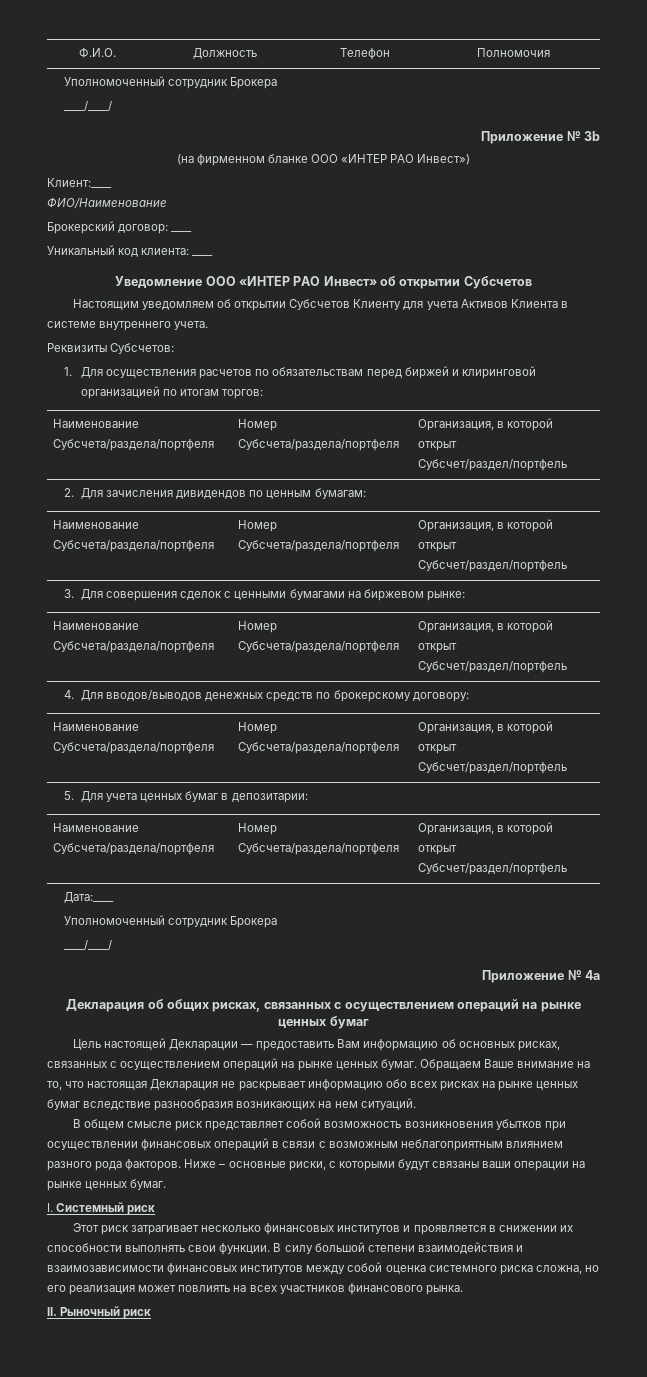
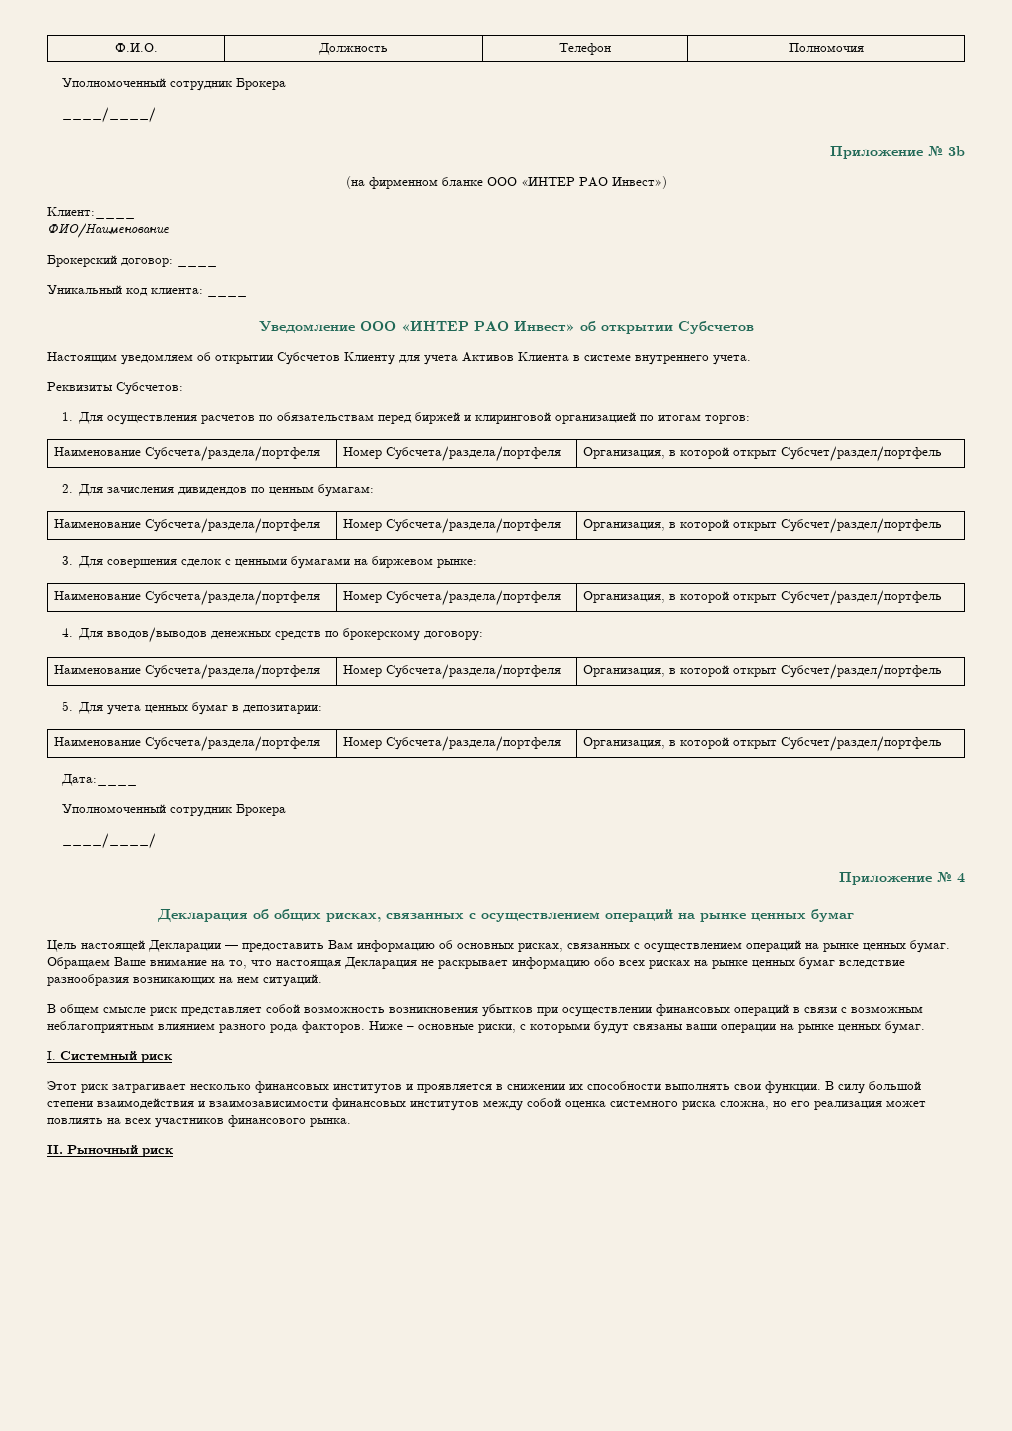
[585,970,600,980] 4a -> [957,873,965,883] 4

